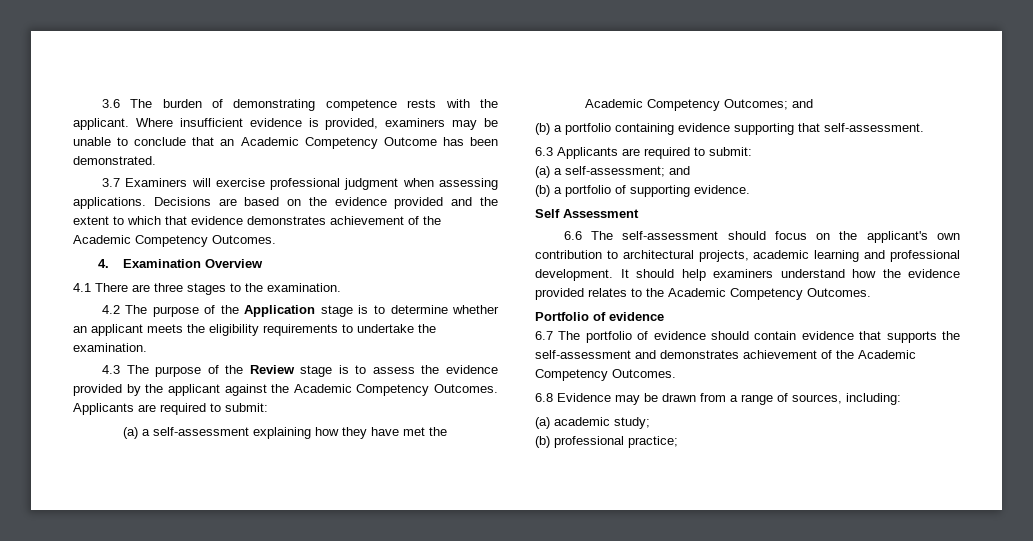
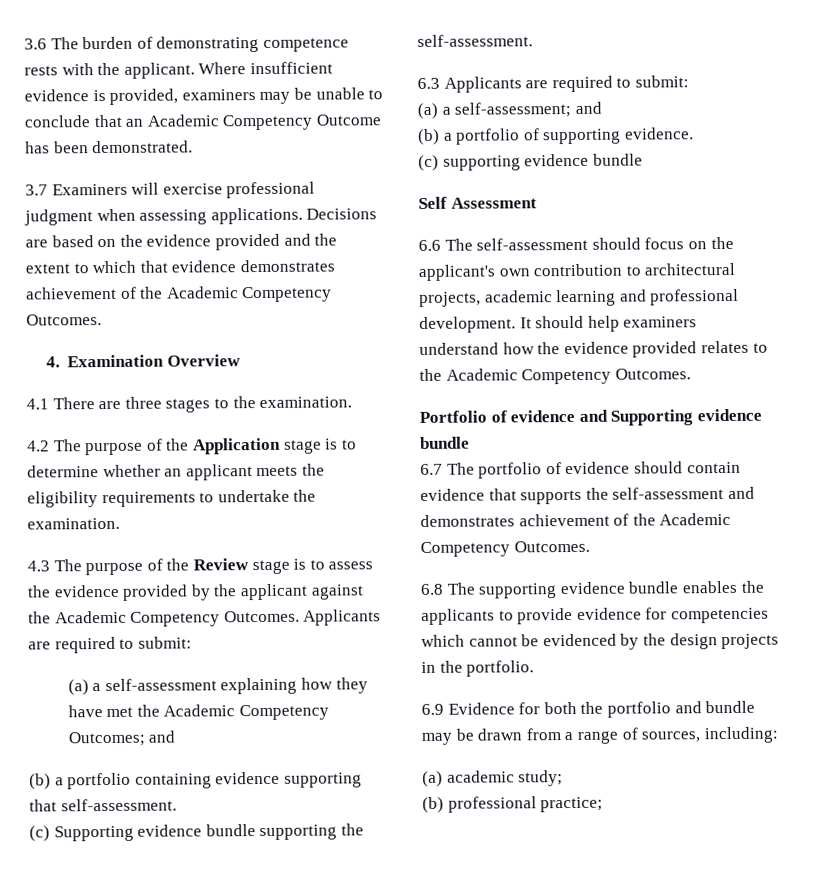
(924, 127) none -> [29,823,364,842] [417,34,533,47] // (c) Supporting evidence bundle supporting the self-assessment.
(750, 189) none -> [418,153,643,171] // (c) supporting evidence bundle
(664, 316) none -> [578,408,762,426] [420,436,470,449] and Supporting evidence bundle
[557,393,611,402] Evidence -> [446,580,765,599] [421,607,769,625] [421,633,780,650] [421,660,535,677] [421,700,756,718] The supporting evidence bundle enables the applicants to provide evidence for competencies which cannot be evidenced by the design projects in the portfolio. // 6.9 Evidence for both the portfolio and bundle

